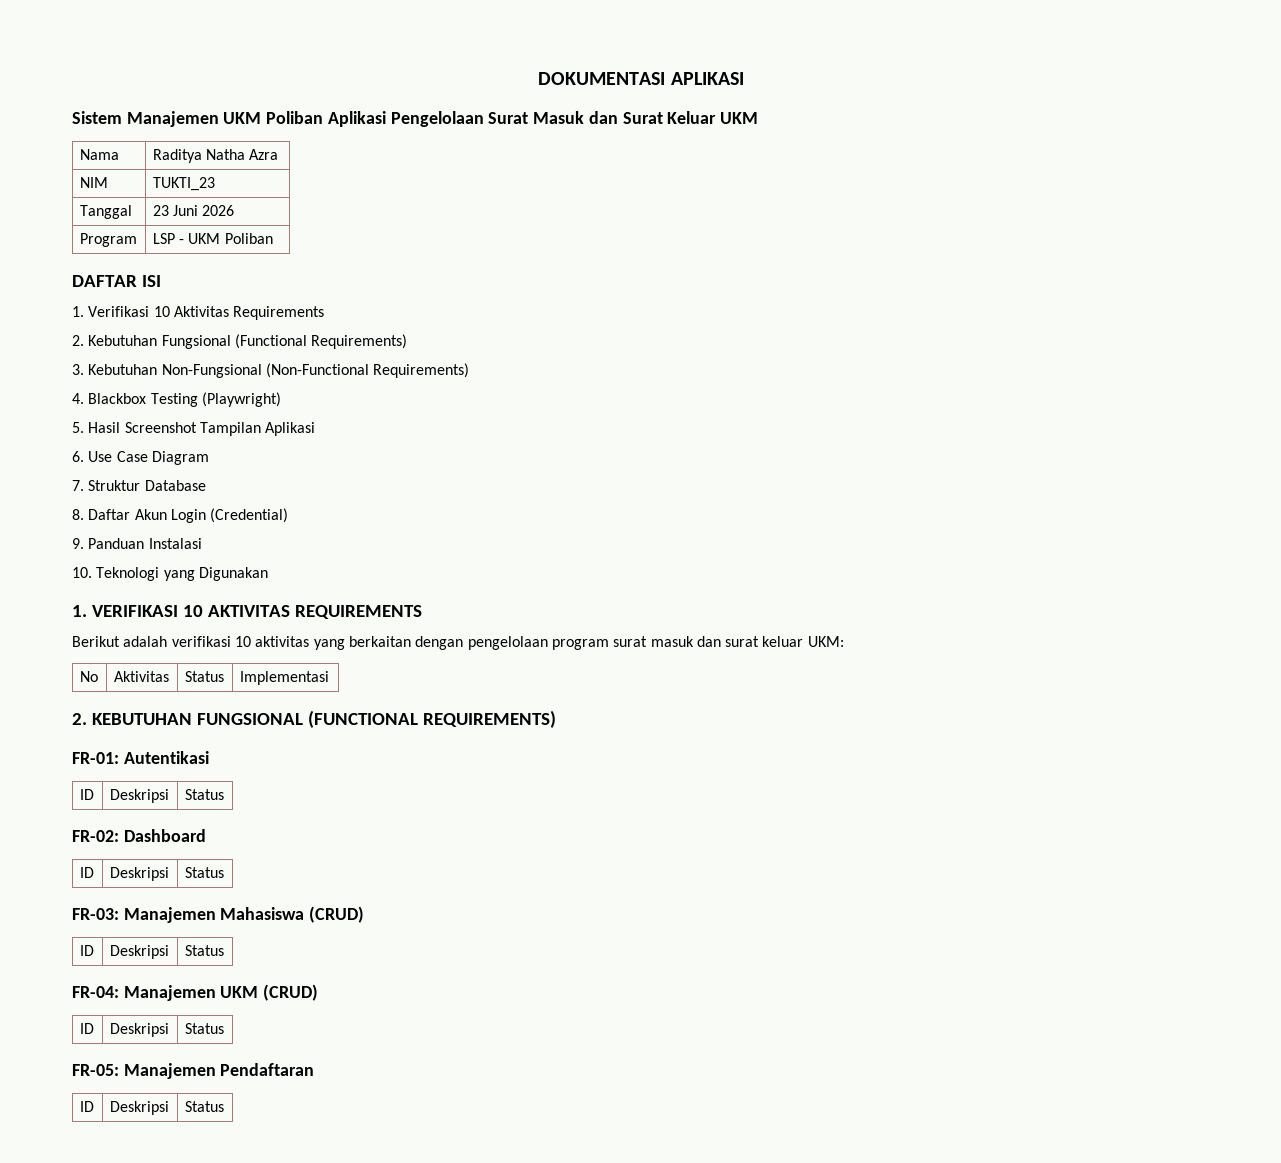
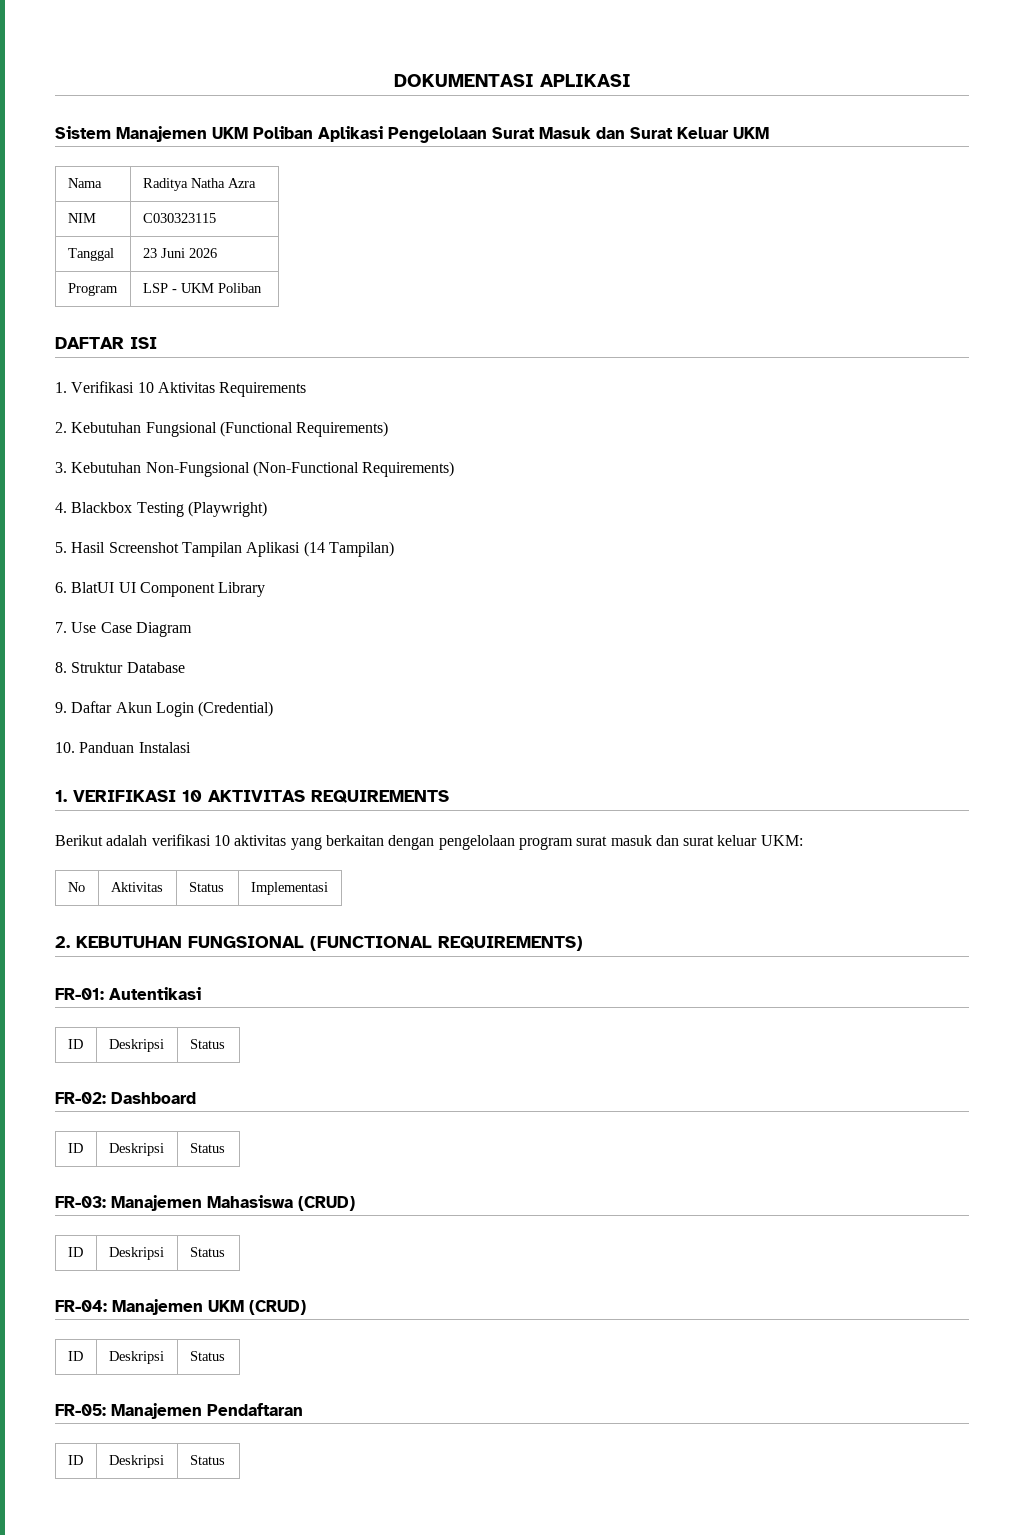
[152,177,215,191] TUKTI_23 -> [142,213,216,223] C030323115
(316, 429) none -> [303,541,394,557] (14 Tampilan)
(84, 456) none -> [71,582,266,597] [55,622,67,633] BlatUI UI Component Library // 7.
[72,480,84,491] 7. -> [55,662,67,673] 8.
[72,509,84,520] 8. -> [55,702,67,713] 9.
[72,538,84,549] 9. -> [55,742,75,753] 10.
[72,567,268,581] // 10. Teknologi yang Digunakan -> (191, 747) none

